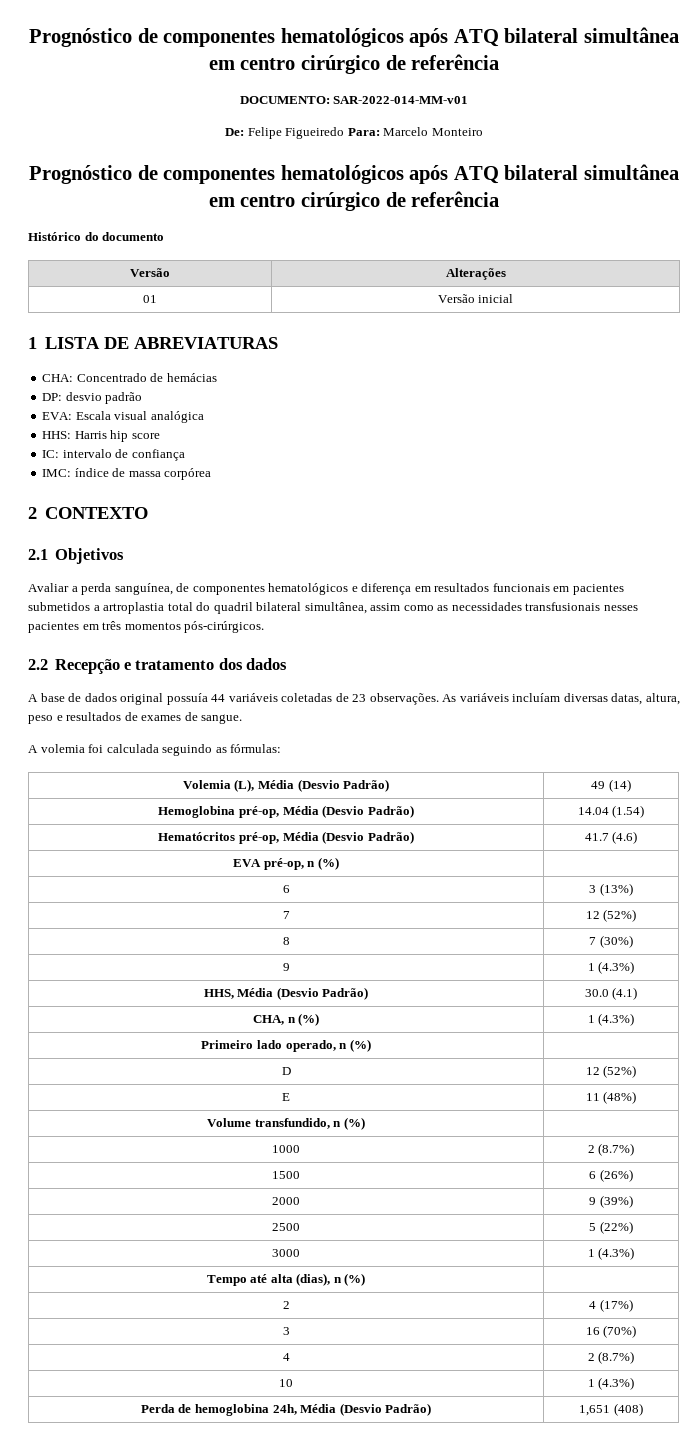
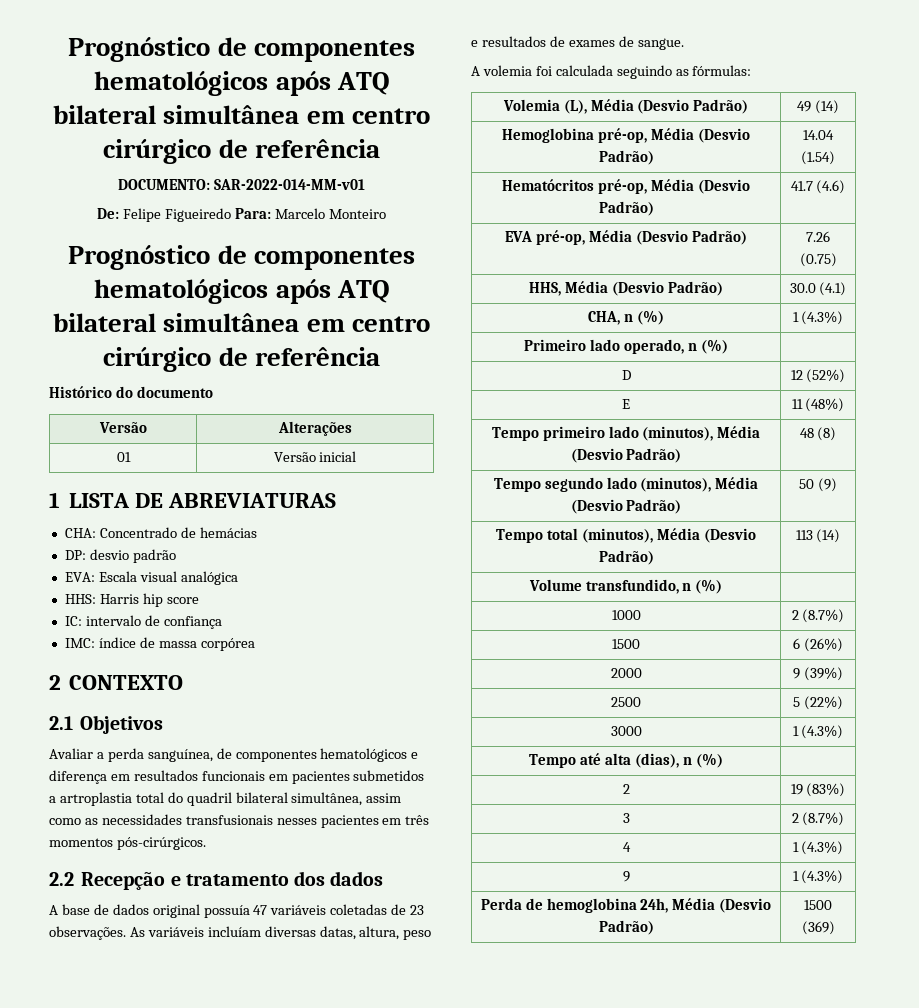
[211,694,226,702] 44 -> [253,905,268,915] 47
[307,857,339,870] [282,885,290,893] [589,883,633,896] [282,911,290,919] [585,909,637,922] [282,937,290,945] [589,935,633,948] [282,963,290,971] [587,961,635,974] n (%) | // 6 | 3 (13%) // 7 | 12 (52%) // 8 | 7 (30%) // 9 | 1 (4.3%) -> [589,230,747,245] [806,231,830,242] [799,253,837,267] Média (Desvio Padrão) | 7.26 (0.75)
(637, 1097) none -> [491,426,761,441] [570,448,682,463] [799,427,837,441] [493,477,759,492] [570,499,682,514] [799,478,837,492] [496,528,756,543] [598,550,654,565] [795,529,841,543] // Tempo primeiro lado (minutos), Média (Desvio Padrão) | 48 (8) // Tempo segundo lado (minutos), Média (Desvio Padrão) | 50 (9) // Tempo total (minutos), Média (Desvio Padrão) | 113 (14)
[589,1299,633,1312] [282,1327,290,1335] [585,1325,637,1338] [282,1353,290,1361] [587,1351,635,1364] [279,1379,293,1387] 4 (17%) // 3 | 16 (70%) // 4 | 2 (8.7%) // 10 -> [790,783,846,797] [622,813,630,823] [791,812,845,826] [622,842,631,852] [792,841,844,855] [622,871,630,882] 19 (83%) // 3 | 2 (8.7%) // 4 | 1 (4.3%) // 9
[579,1403,643,1416] 1,651 (408) -> [804,900,832,910] [801,921,835,935] 1500 (369)

